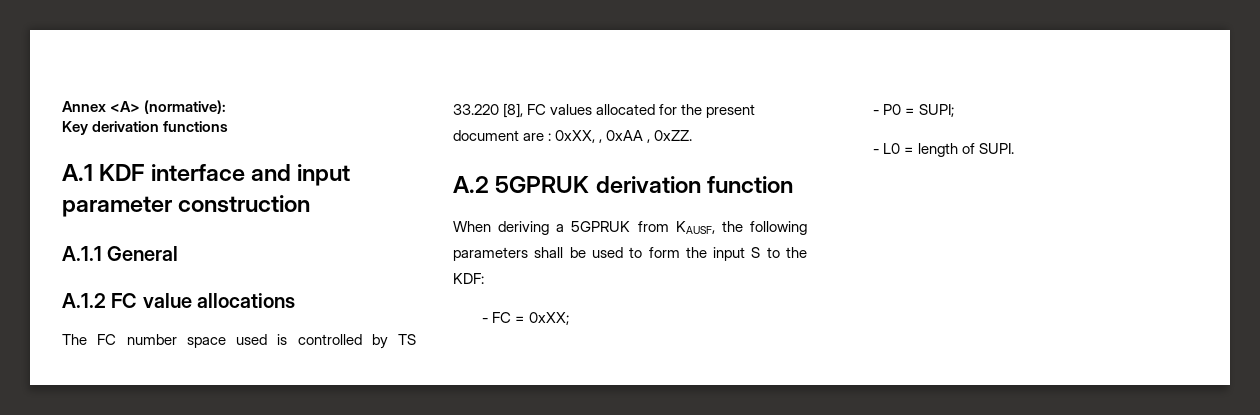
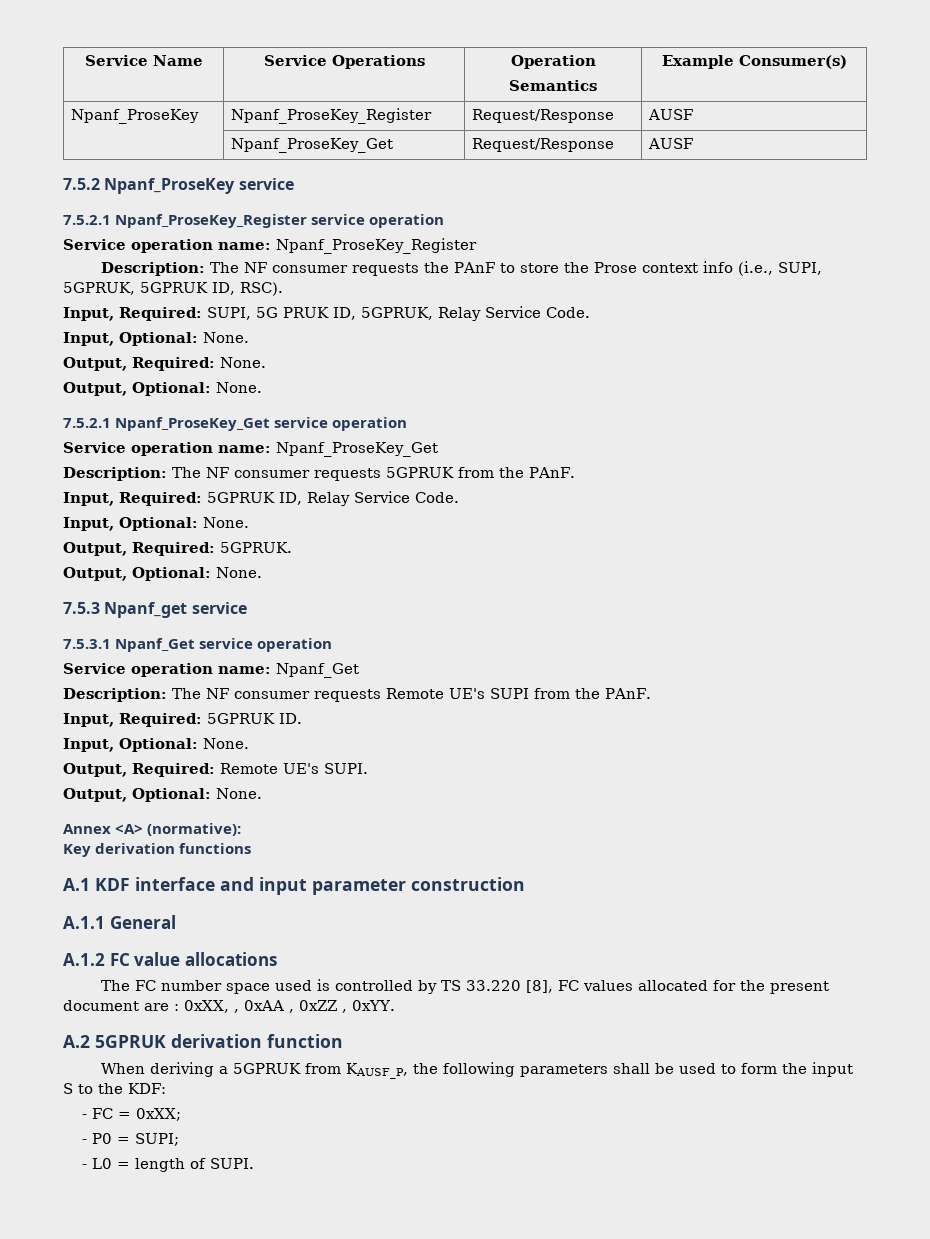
(62, 106) none -> [84,55,203,66] [263,55,425,69] [510,55,596,69] [509,80,597,91] [661,55,847,69] [70,109,199,124] [230,108,432,124] [471,109,614,123] [647,109,693,120] [230,138,393,153] [471,138,614,152] [647,138,693,149] [63,178,294,194] [63,214,445,228] [63,238,477,254] [101,261,823,276] [63,282,283,296] [63,306,590,321] [63,332,249,346] [63,357,266,371] [63,382,262,396] [63,417,408,431] [63,442,438,457] [63,467,575,481] [63,491,459,506] [63,517,249,531] [63,542,292,556] [63,567,262,581] [63,602,247,618] [63,638,333,652] [63,663,359,678] [63,688,651,702] [63,713,302,727] [63,738,249,752] [63,763,368,777] [63,788,262,802] Service Name | Service Operations | Operation // Semantics | Example Consumer(s) // Npanf_ProseKey | Npanf_ProseKey_Register | Request/Response | AUSF // | Npanf_ProseKey_Get | Request/Response | AUSF // 7.5.2 Npanf_ProseKey service // 7.5.2.1 Npanf_ProseKey_Register service operation // Service operation name: Npanf_ProseKey_Register // Description: The NF consumer requests the PAnF to store the Prose context info (i.e., SUPI, 5GPRUK, 5GPRUK ID, RSC). // Input, Required: SUPI, 5G PRUK ID, 5GPRUK, Relay Service Code. // Input, Optional: None. // Output, Required: None. // Output, Optional: None. // 7.5.2.1 Npanf_ProseKey_Get service operation // Service operation name: Npanf_ProseKey_Get // Description: The NF consumer requests 5GPRUK from the PAnF. // Input, Required: 5GPRUK ID, Relay Service Code. // Input, Optional: None. // Output, Required: 5GPRUK. // Output, Optional: None. // 7.5.3 Npanf_get service // 7.5.3.1 Npanf_Get service operation // Service operation name: Npanf_Get // Description: The NF consumer requests Remote UE's SUPI from the PAnF. // Input, Required: 5GPRUK ID. // Input, Optional: None. // Output, Required: Remote UE's SUPI. // Output, Optional: None. //
[654,130,693,141] 0xZZ. -> [299,1000,395,1013] 0xZZ , 0xYY.
[675,221,715,234] KAUSF, -> [346,1063,409,1079] KAUSF_P,

